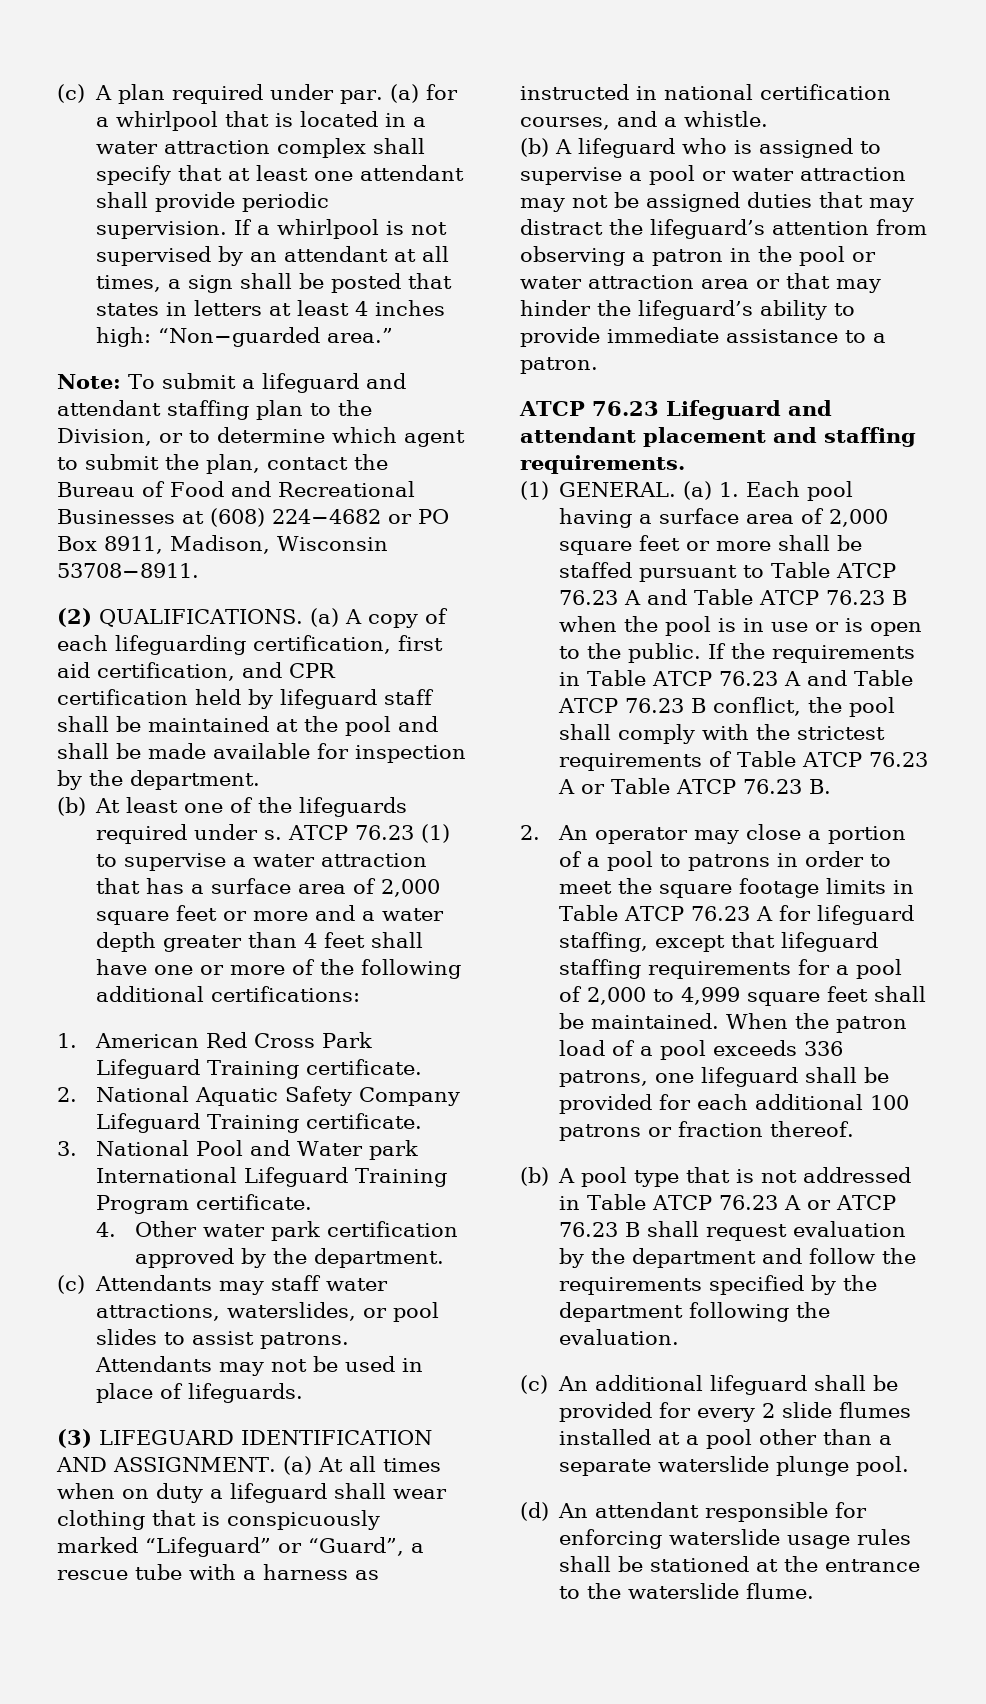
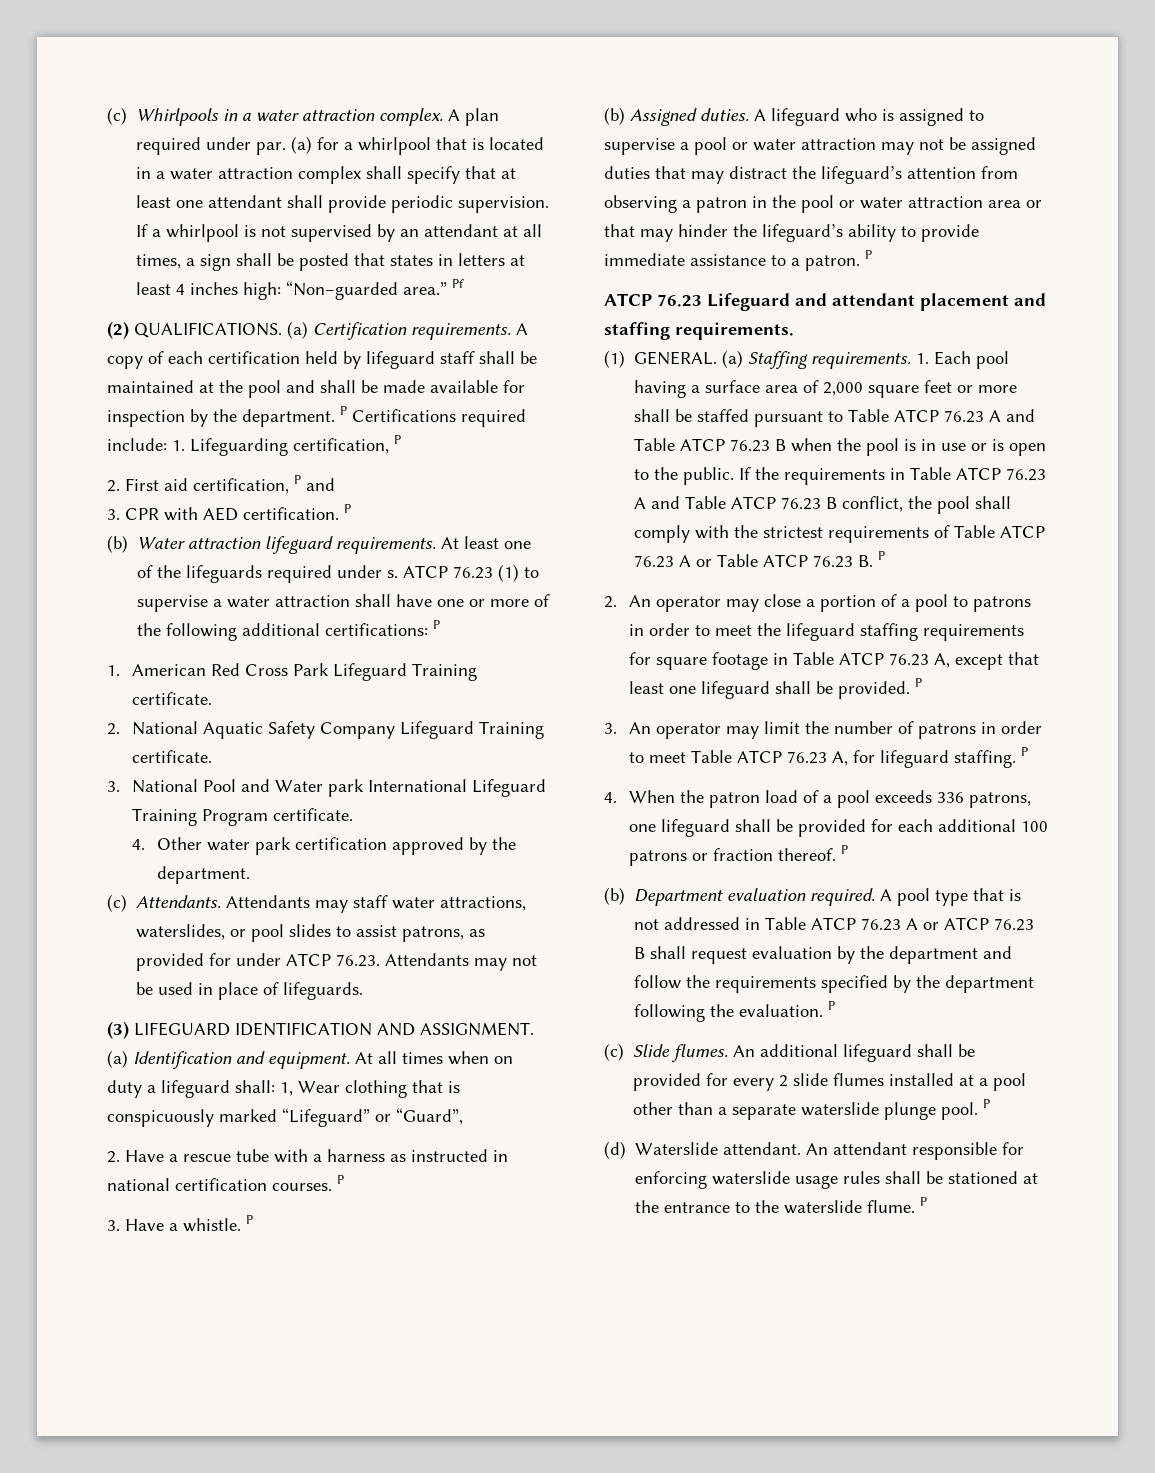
[57,84,85,103] (c) -> [107,107,444,126] (c) Whirlpools in a water attraction complex.
[57,373,406,393] [57,400,372,420] [57,427,465,447] [57,454,388,474] [57,481,415,497] [57,508,449,527] [57,535,388,554] [57,563,199,578] // Note: To submit a lifeguard and attendant staffing plan to the Division, or to determine which agent to submit the plan, contact the Bureau of Food and Recreational Businesses at (608) 224−4682 or PO Box 8911, Madison, Wisconsin 53708−8911. -> [452,279,465,288] Pf
(339, 617) none -> [313,322,511,340] Certification requirements.
[115,635,443,655] [57,662,336,681] lifeguarding certification, first aid certification, and CPR -> (203, 357) none
[57,797,86,816] // (b) -> [340,406,526,427] [107,435,401,456] [107,475,335,494] [107,504,351,521] [107,535,437,554] P Certifications required include: 1. Lifeguarding certification, P // 2. First aid certification, P and // 3. CPR with AED certification. P // (b) Water attraction lifeguard requirements.
[96,878,441,897] [96,905,445,925] [96,932,366,952] that has a surface area of 2,000 square feet or more and a water depth greater than 4 feet -> (351, 601) none
(361, 994) none -> [433,620,441,629] P
(85, 1284) none -> [136,895,222,908] Attendants.
[260,1332,350,1349] patrons. -> [402,926,486,942] [136,953,381,971] patrons, as provided for under ATCP 76.23.
(312, 1465) none -> [133,1051,350,1069] Identification and equipment.
[334,1483,447,1499] shall wear -> [235,1080,340,1096] shall: 1, Wear
(404, 1546) none -> [107,1150,164,1163] // 2. Have
[520,111,657,130] courses, and -> [272,1175,344,1191] [107,1219,164,1231] courses. P // 3. Have
[520,138,549,157] // (b) -> [246,1215,253,1224] [604,107,749,126] P // (b) Assigned duties.
(598, 365) none -> [865,250,872,259] P
(713, 490) none -> [748,351,912,369] Staffing requirements.
(832, 786) none -> [878,551,886,560] P
(653, 886) none -> [785,623,1024,641] [628,652,651,665] lifeguard staffing requirements for
[826,878,915,894] [559,905,915,925] [559,932,879,952] [559,959,903,979] [559,986,927,1006] [559,1013,720,1029] limits in Table ATCP 76.23 A for lifeguard staffing, except that lifeguard staffing requirements for a pool of 2,000 to 4,999 square feet shall be maintained. -> [772,652,1039,670] [628,678,922,699] [604,721,1042,739] [628,747,1028,768] [604,792,617,803] in Table ATCP 76.23 A, except that least one lifeguard shall be provided. P // 3. An operator may limit the number of patrons in order to meet Table ATCP 76.23 A, for lifeguard staffing. P // 4.
[520,1167,549,1186] // (b) -> [840,845,848,854] [604,887,876,906] P // (b) Department evaluation required.
[520,1375,548,1394] // (c) -> [828,1001,836,1010] [604,1043,729,1062] P // (c) Slide flumes.
(910, 1466) none -> [983,1099,991,1108] P
(549, 1511) none -> [635,1142,802,1155] Waterslide attendant.
(815, 1591) none -> [920,1197,928,1206] P

